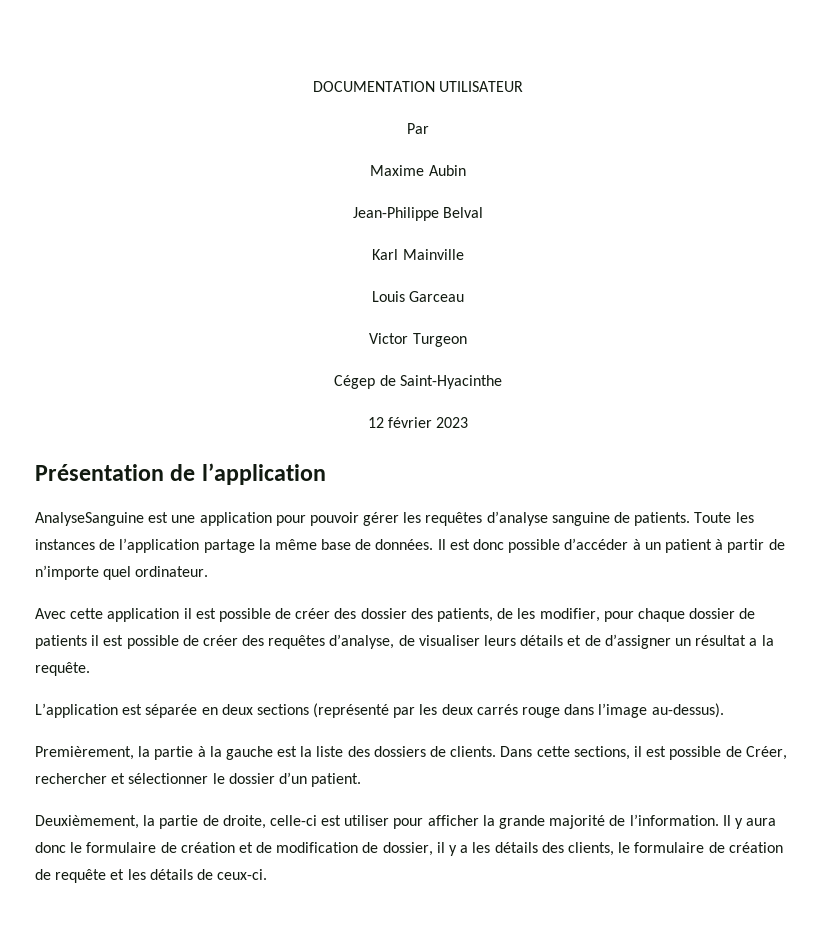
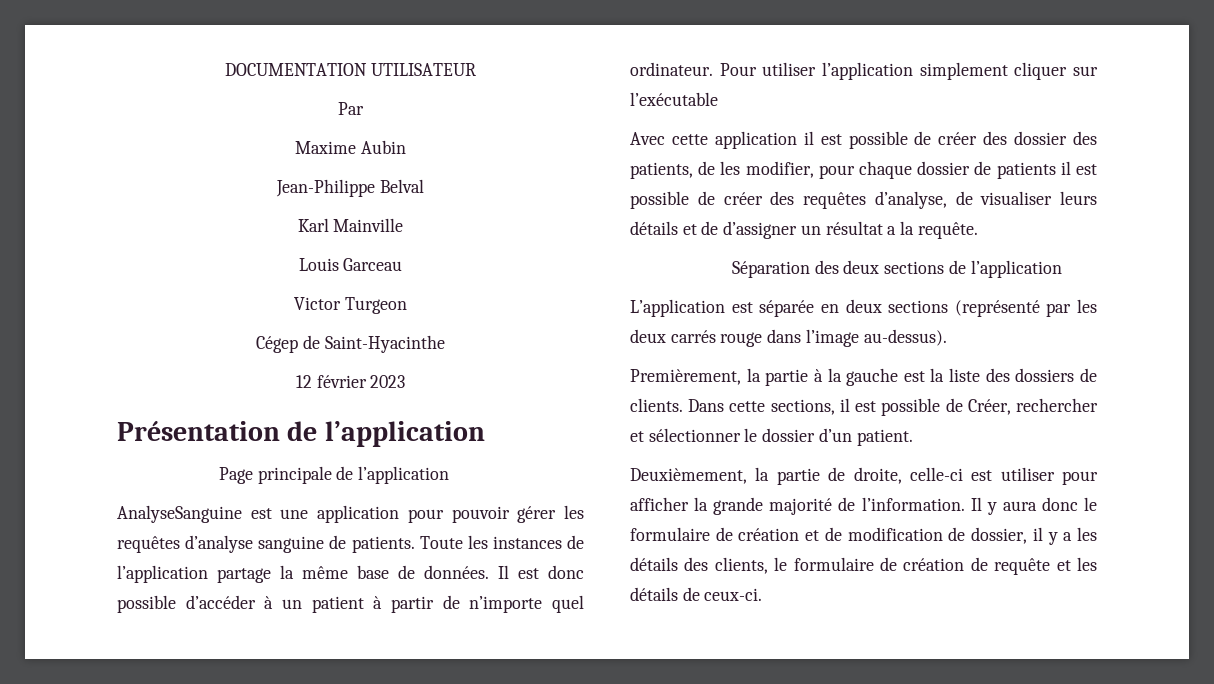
(326, 474) none -> [218,466,450,484] // Page principale de l’application
(209, 571) none -> [719,62,1098,80] [630,92,718,106] Pour utiliser l’application simplement cliquer sur l’exécutable
(90, 669) none -> [731,260,1062,278] // Séparation des deux sections de l’application

